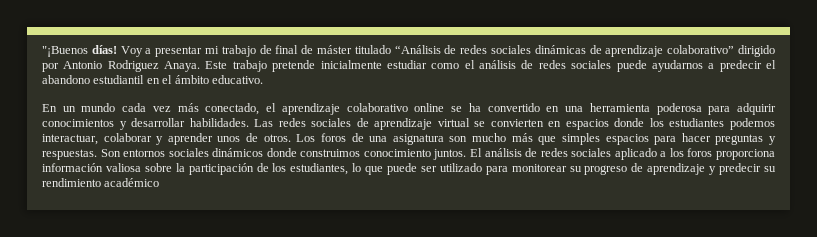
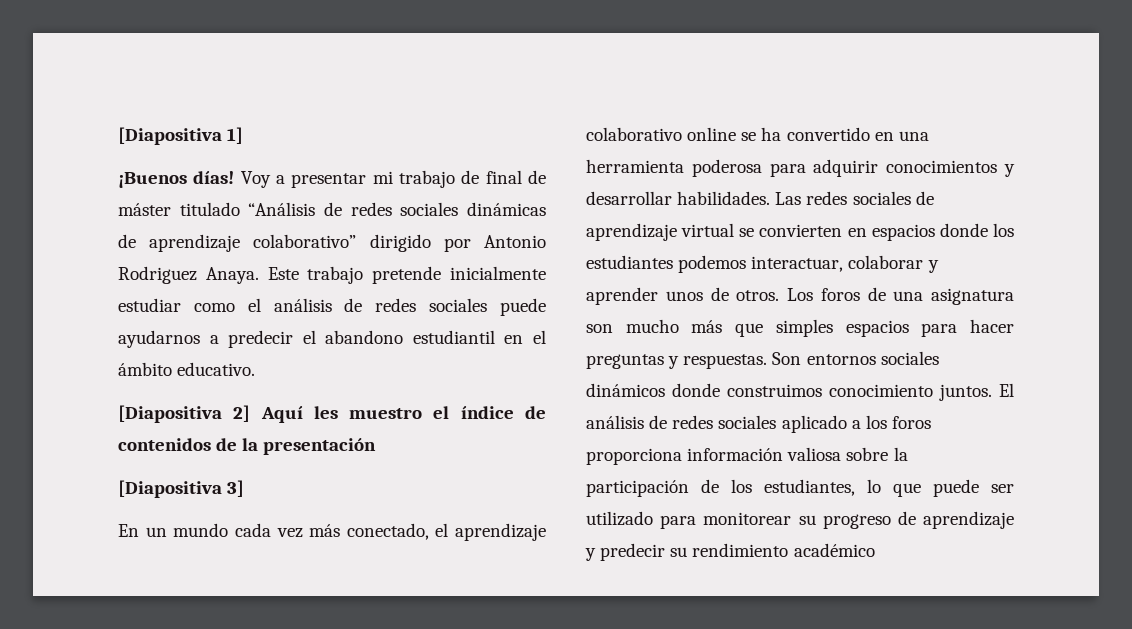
[42,46,88,57] "¡Buenos -> [118,127,244,145] [118,172,187,188] [Diapositiva 1] // ¡Buenos
(263, 79) none -> [118,405,546,423] [118,438,377,455] [118,480,245,498] // [Diapositiva 2] Aquí les muestro el índice de contenidos de la presentación // [Diapositiva 3]

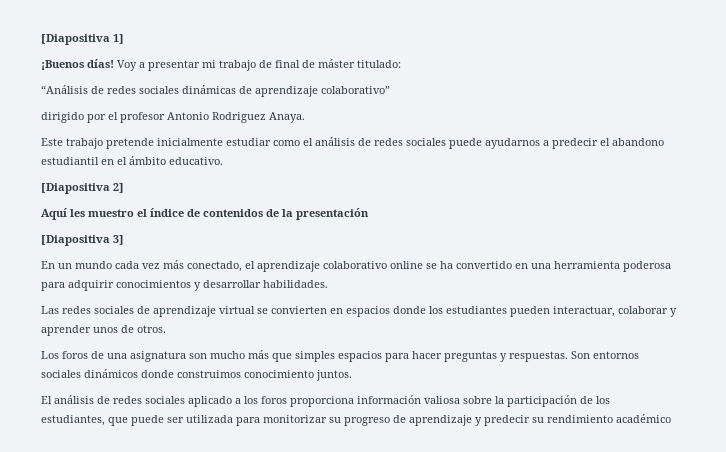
[179,202,240,216] titulado -> [357,60,401,68] titulado: //
(357, 241) none -> (390, 90) //
(471, 245) none -> [108,112,165,123] el profesor
(259, 275) none -> (305, 117) //
(251, 413) none -> (124, 188) //
(771, 198) none -> (328, 284) //
[678,255,747,273] podemos -> [510,306,550,317] pueden
(780, 295) none -> (166, 329) //
(992, 392) none -> (352, 375) //
[867,479,881,493] lo -> (105, 420) none
[586,511,792,529] utilizado para monitorear -> [186,415,327,426] utilizada para monitorizar

